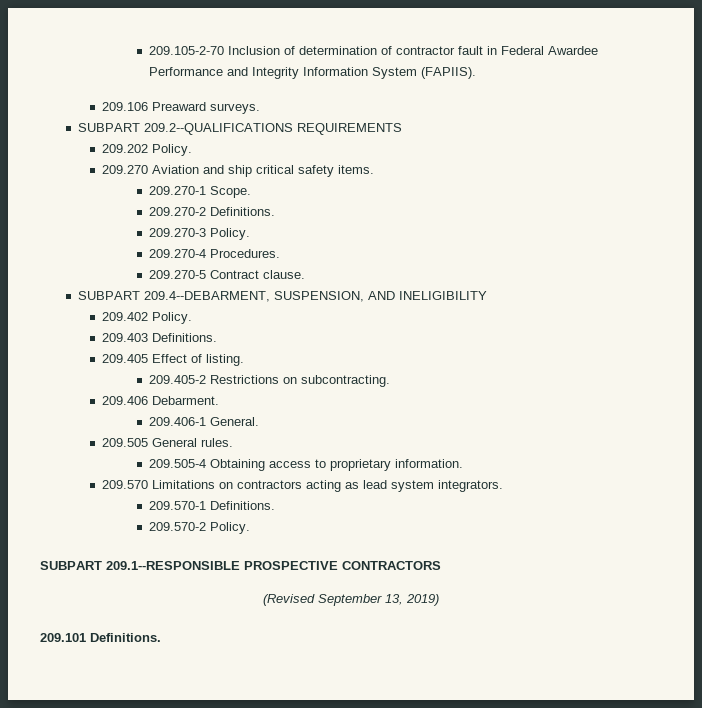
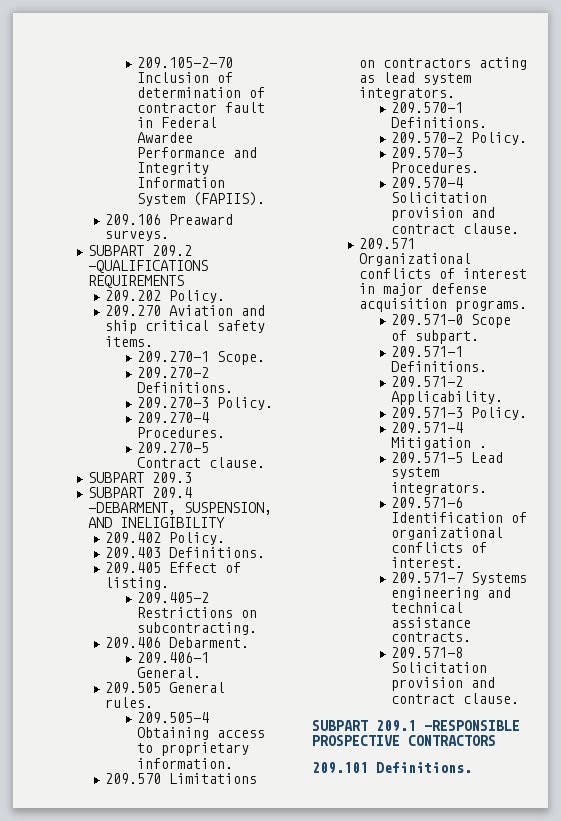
[143,123,293,135] 209.2--QUALIFICATIONS -> [151,245,192,256] [87,260,208,273] 209.2 —QUALIFICATIONS
[143,291,270,302] 209.4--DEBARMENT, -> [151,472,192,483] [87,487,192,498] [87,502,176,515] 209.3 // SUBPART 209.4 —DEBARMENT,
[40,561,240,570] // SUBPART 209.1--RESPONSIBLE -> [390,147,463,158] [390,162,479,173] [390,177,463,188] [390,192,487,203] [390,207,495,221] [390,223,519,234] [358,238,415,249] [358,253,471,266] [358,268,527,279] [358,283,487,296] [358,298,527,312] [390,314,511,328] [390,330,479,344] [390,346,463,357] [390,361,487,372] [390,376,463,387] [390,391,503,405] [390,407,527,420] [390,422,463,433] [390,437,487,450] [390,452,503,463] [390,467,439,479] [390,482,487,495] [390,497,463,508] [390,512,527,523] [390,527,503,540] [390,542,487,553] [390,557,463,568] [390,572,527,585] [390,587,511,600] [390,602,463,613] [390,617,471,628] [390,632,471,642] [390,647,463,658] [390,662,487,673] [390,677,495,691] [390,693,519,704] [312,720,520,732] // 209.570-3 Procedures. // 209.570-4 Solicitation provision and contract clause. // 209.571 Organizational conflicts of interest in major defense acquisition programs. // 209.571-0 Scope of subpart. // 209.571-1 Definitions. // 209.571-2 Applicability. // 209.571-3 Policy. // 209.571-4 Mitigation . // 209.571-5 Lead system integrators. // 209.571-6 Identification of organizational conflicts of interest. // 209.571-7 Systems engineering and technical assistance contracts. // 209.571-8 Solicitation provision and contract clause. // SUBPART 209.1 —RESPONSIBLE
[263,594,439,606] // (Revised September 13, 2019) -> (496, 740) none

